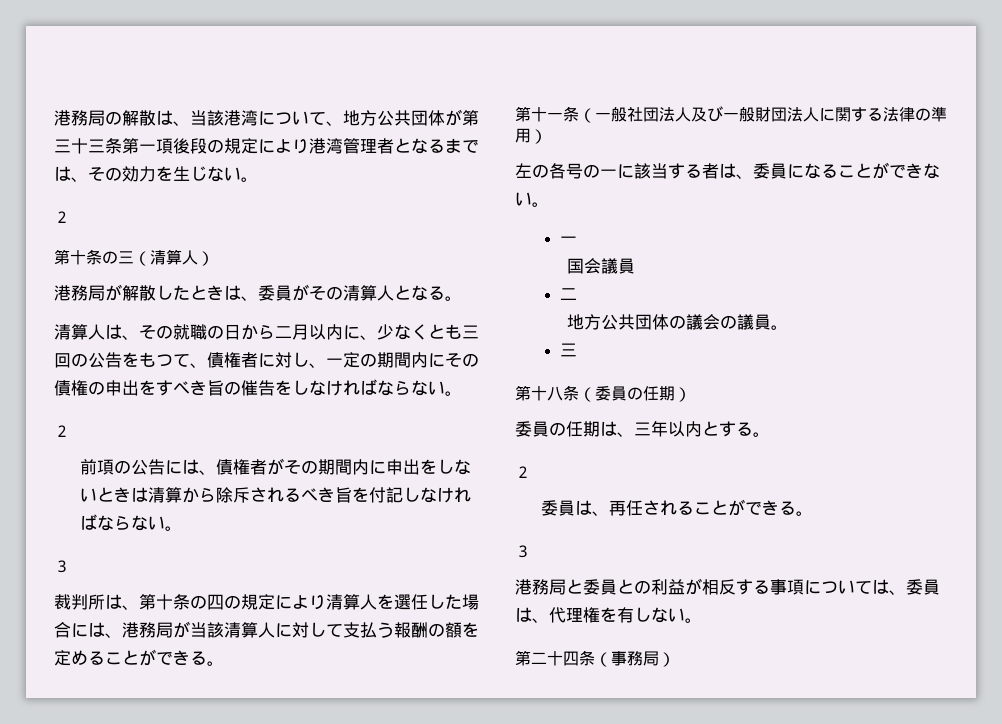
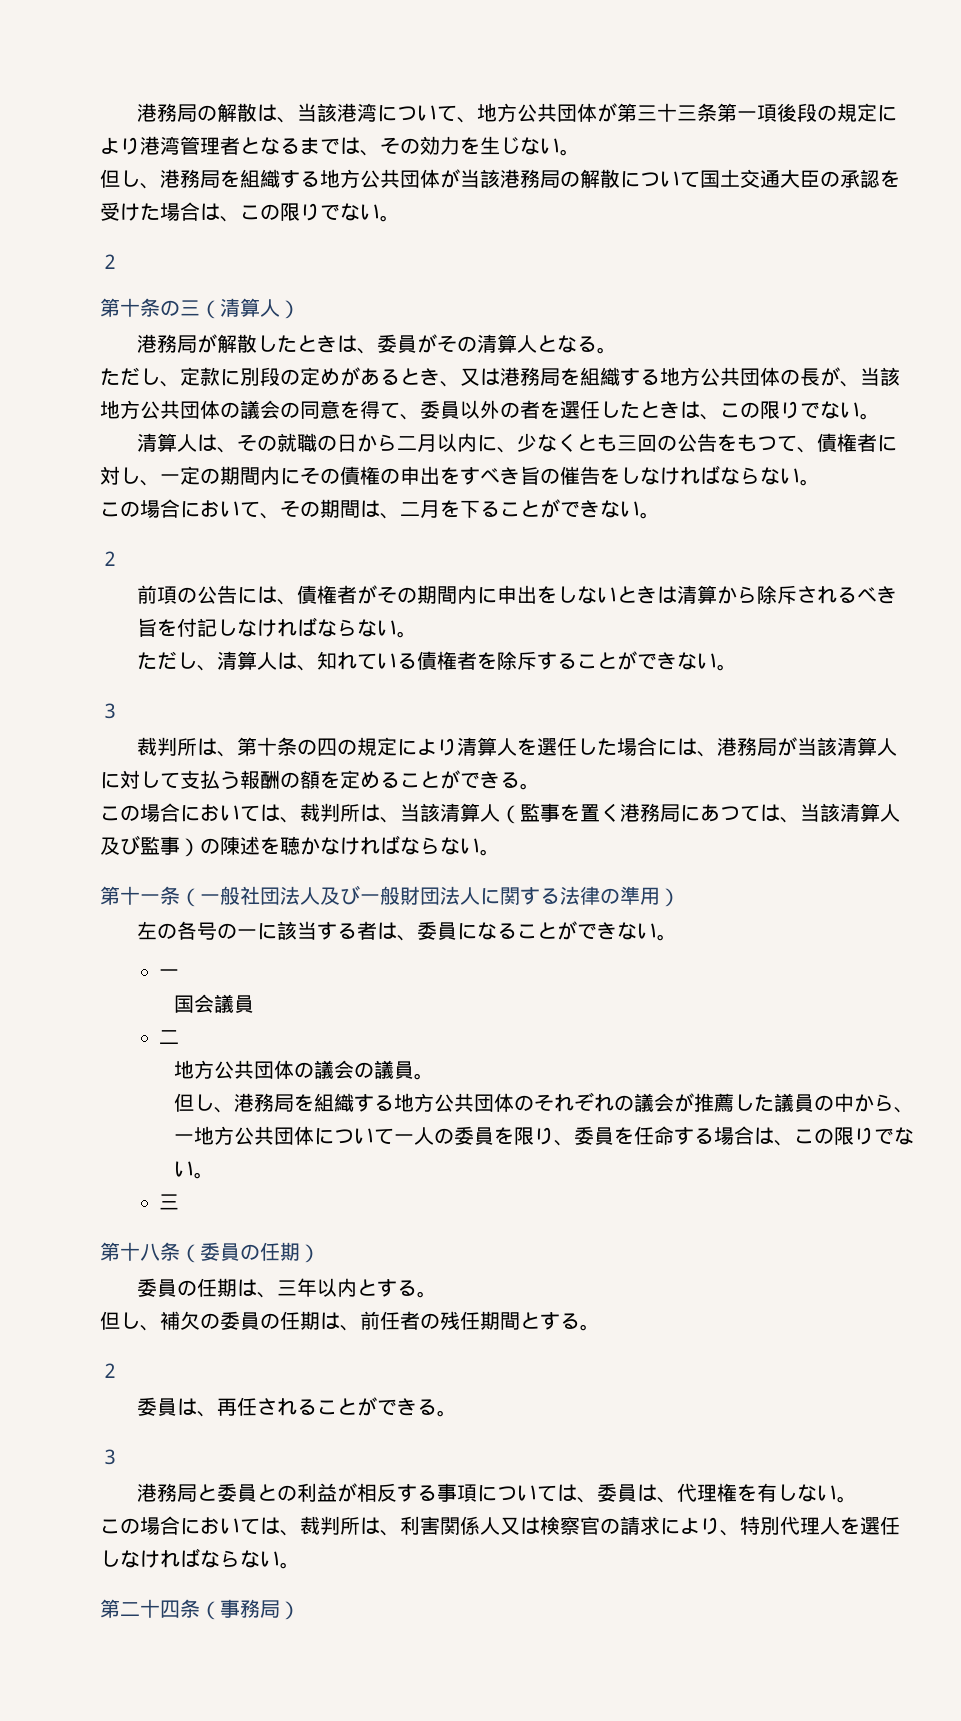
(258, 179) none -> [100,169,900,189] [100,202,400,222] // 但し、港務局を組織する地方公共団体が当該港務局の解散について国土交通大臣の承認を受けた場合は、この限りでない。
(462, 298) none -> [100,367,900,387] [100,400,880,420] // ただし、定款に別段の定めがあるとき、又は港務局を組織する地方公共団体の長が、当該地方公共団体の議会の同意を得て、委員以外の者を選任したときは、この限りでない。
(462, 393) none -> [100,499,660,519] // この場合において、その期間は、二月を下ることができない。
(183, 528) none -> [137,651,738,671] // ただし、清算人は、知れている債権者を除斥することができない。
(224, 663) none -> [100,803,900,824] [100,835,500,857] // この場合においては、裁判所は、当該清算人（監事を置く港務局にあつては、当該清算人及び監事）の陳述を聴かなければならない。
(789, 327) none -> [174,1092,915,1113] [174,1126,915,1146] [174,1161,215,1179] // 但し、港務局を組織する地方公共団体のそれぞれの議会が推薦した議員の中から、一地方公共団体について一人の委員を限り、委員を任命する場合は、この限りでない。
(770, 434) none -> [100,1311,600,1331] // 但し、補欠の委員の任期は、前任者の残任期間とする。
(702, 620) none -> [100,1516,900,1536] [100,1548,300,1569] // この場合においては、裁判所は、利害関係人又は検察官の請求により、特別代理人を選任しなければならない。

